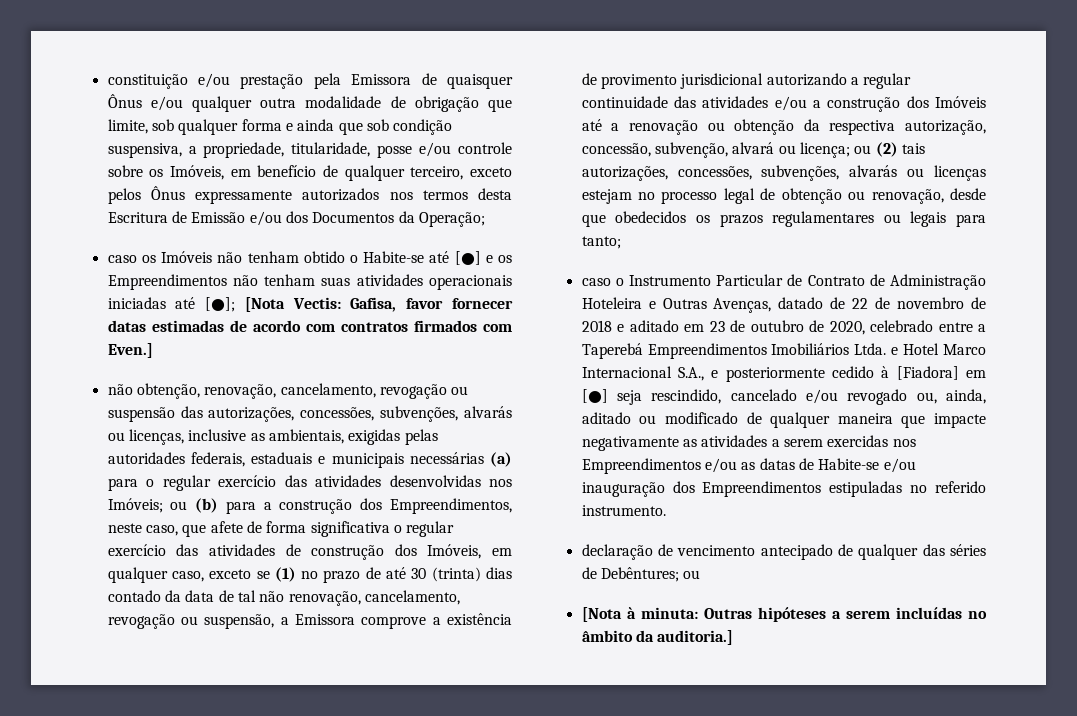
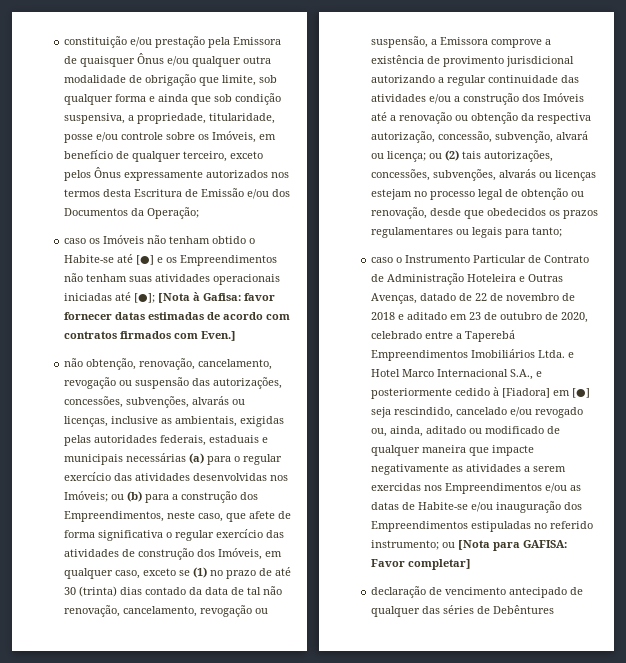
[292,297,397,312] Vectis: Gafisa, -> [192,292,241,301] à Gafisa:
[581,505,666,516] instrumento. -> [370,540,567,551] [370,559,471,570] instrumento; ou [Nota para GAFISA: Favor completar]
[600,567,701,582] [581,607,987,622] [581,630,734,645] Debêntures; ou // [Nota à minuta: Outras hipóteses a serem incluídas no âmbito da auditoria.] -> [492,605,554,614] Debêntures

